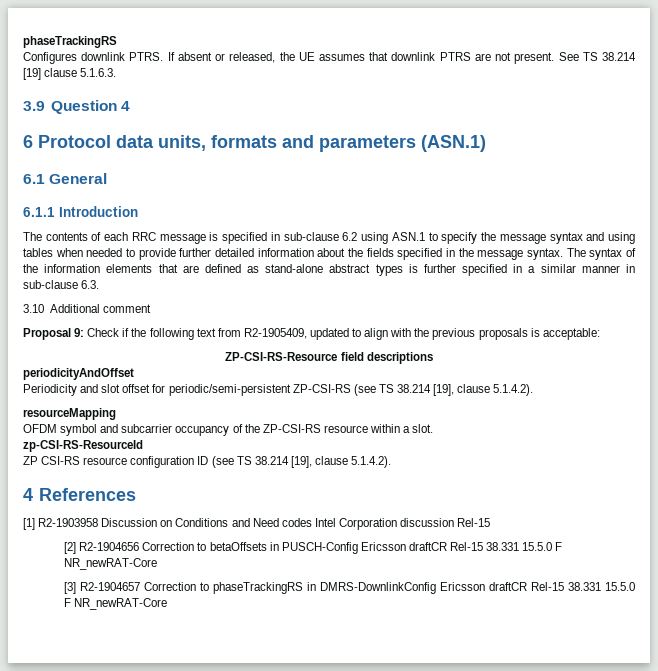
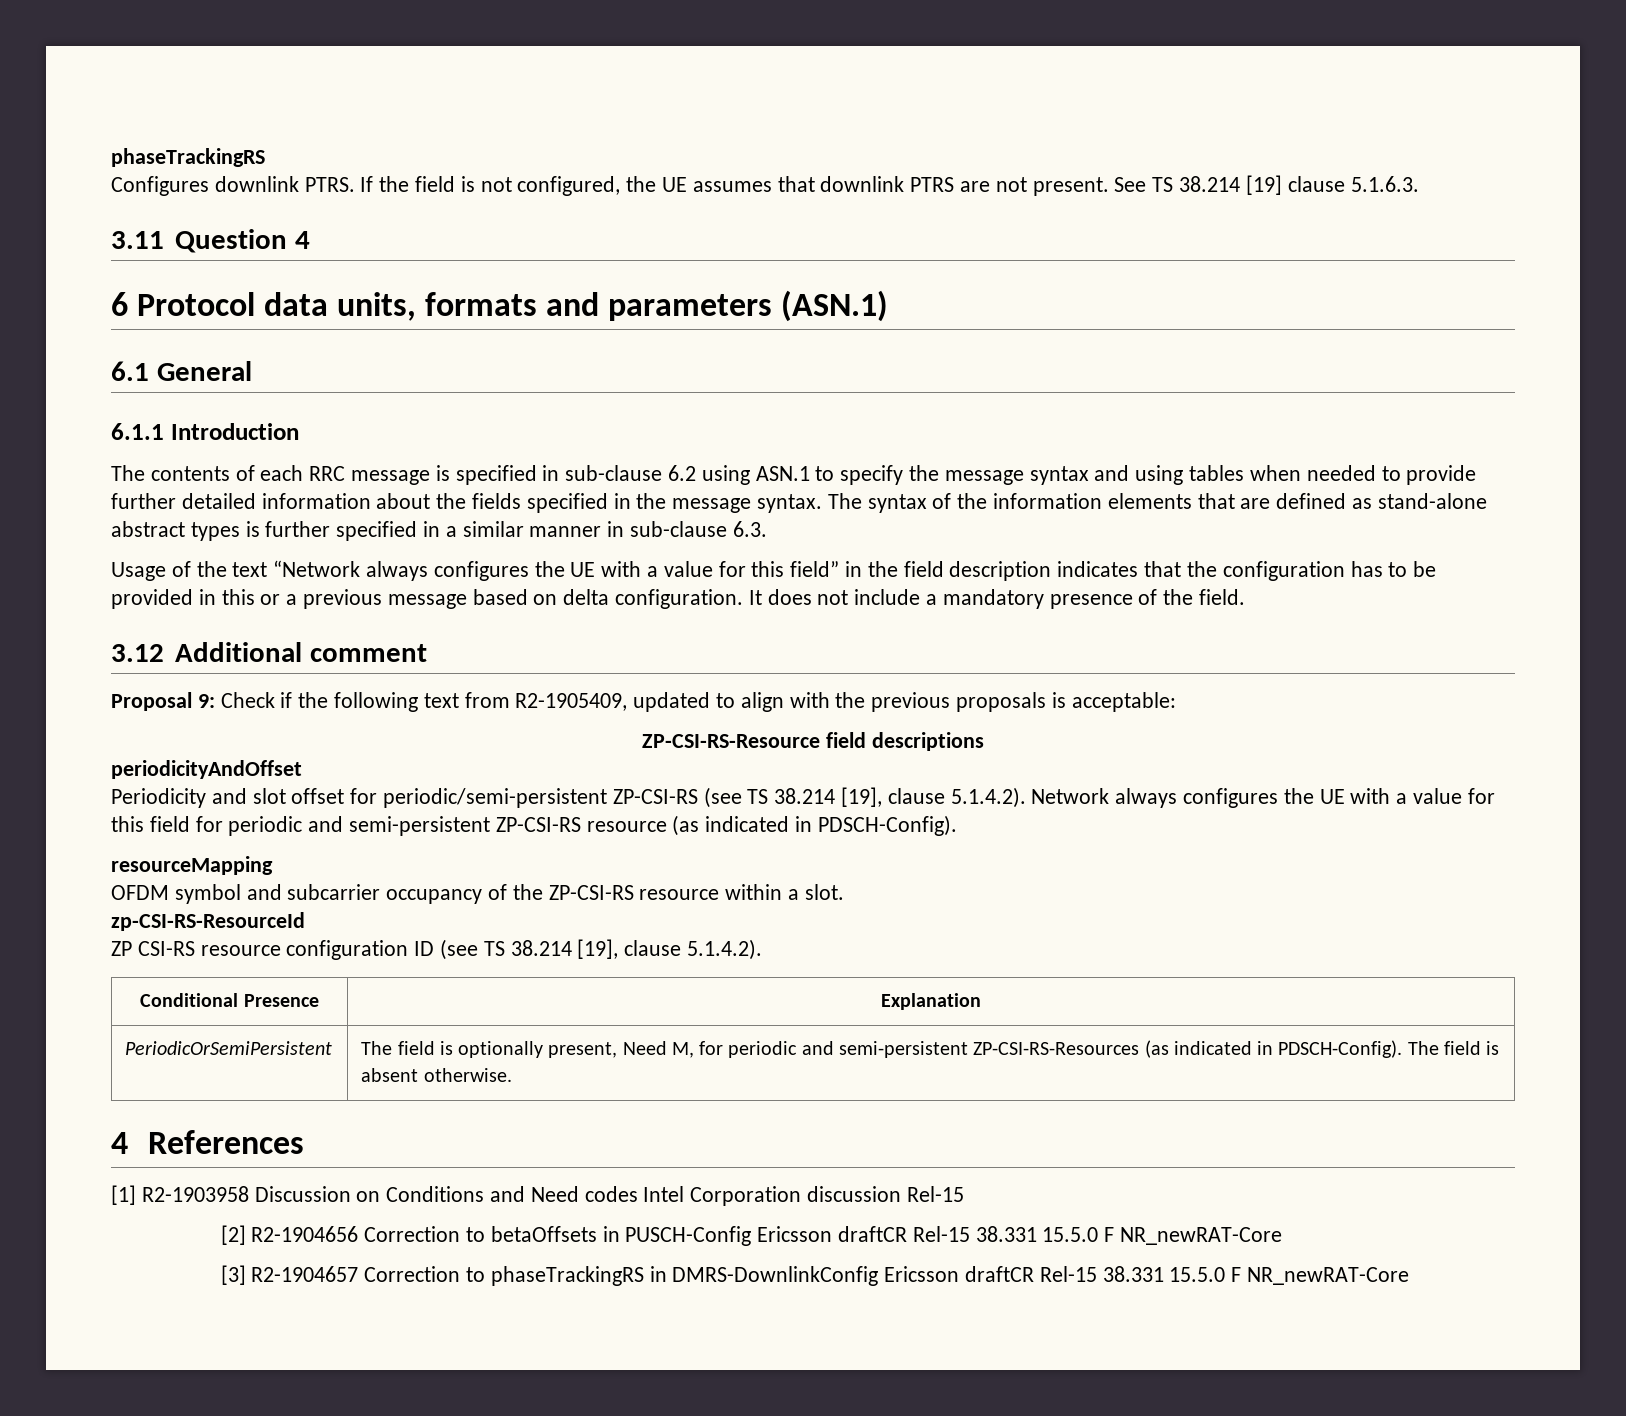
[177,52,276,63] absent or released, -> [379,176,621,196] the field is not configured,
[23,101,45,111] 3.9 -> [111,231,164,249] 3.11
[23,304,44,313] 3.10 -> [111,560,1437,581] [111,589,1246,609] [111,644,164,662] Usage of the text “Network always configures the UE with a value for this field” in the field description indicates that the configuration has to be provided in this or a previous message based on delta configuration. It does not include a mandatory presence of the field. // 3.12
(534, 390) none -> [1031,788,1495,808] [111,815,957,836] Network always configures the UE with a value for this field for periodic and semi-persistent ZP-CSI-RS resource (as indicated in PDSCH-Config).
(392, 462) none -> [140,993,319,1007] [881,993,981,1010] [125,1041,333,1055] [361,1040,1500,1058] [361,1068,512,1082] // Conditional Presence | Explanation // PeriodicOrSemiPersistent | The field is optionally present, Need M, for periodic and semi-persistent ZP-CSI-RS-Resources (as indicated in PDSCH-Config). The field is absent otherwise.

